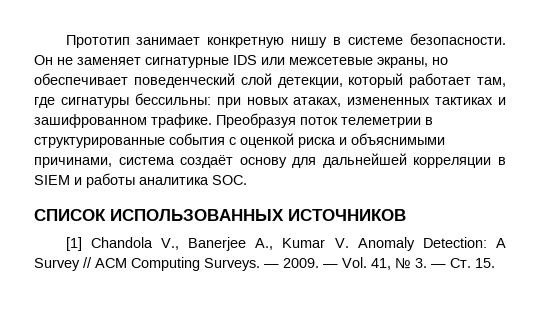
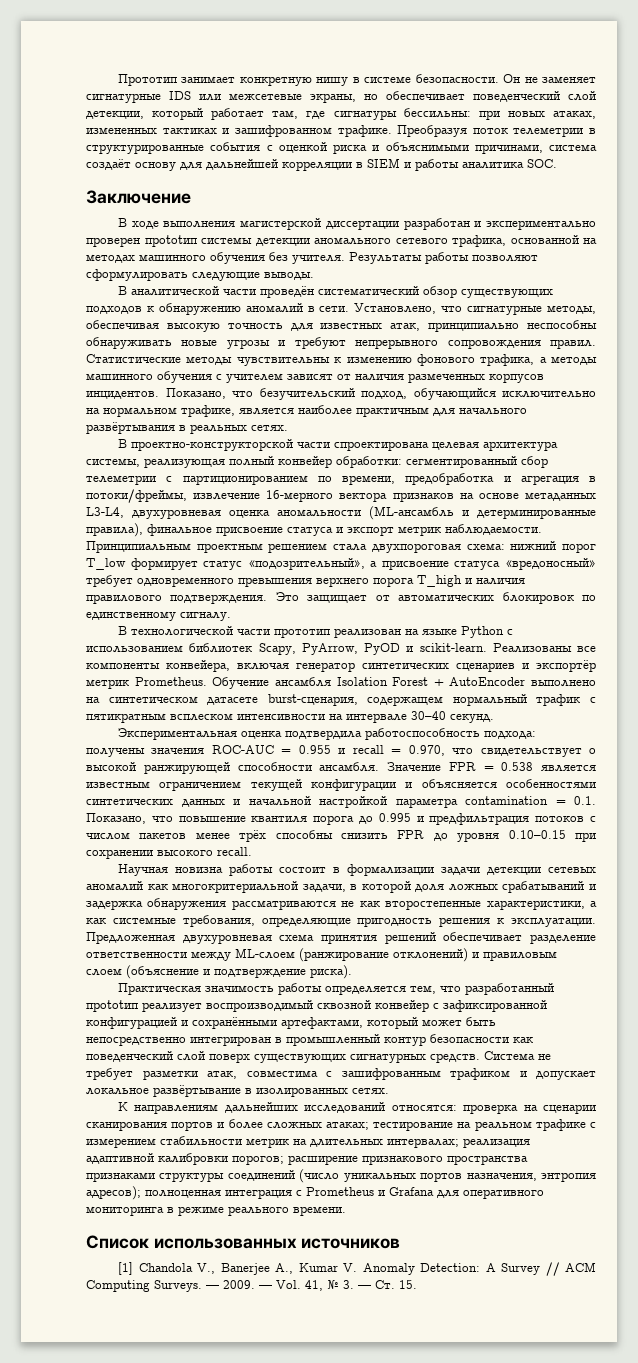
[34,209,406,221] СПИСОК ИСПОЛЬЗОВАННЫХ ИСТОЧНИКОВ -> [86,190,191,204] [117,218,596,230] [86,235,597,247] [86,252,538,264] [86,269,314,281] [117,286,553,298] [86,303,597,315] [86,320,597,332] [86,337,596,349] [86,354,597,366] [86,371,544,383] [86,388,596,400] [86,405,527,417] [86,422,288,434] [117,439,558,451] [86,456,548,468] [86,473,596,485] [86,489,597,503] [86,506,596,520] [86,523,542,537] [86,541,596,553] [86,558,596,570] [86,575,525,587] [86,592,596,604] [86,611,231,621] [117,626,513,638] [86,643,596,655] [86,660,596,672] [86,677,596,689] [86,694,596,706] [86,711,494,723] [117,728,536,740] [86,745,596,757] [86,762,596,774] [86,779,596,791] [86,796,596,808] [86,813,597,825] [86,830,596,842] [86,847,252,859] [117,864,596,876] [86,881,596,893] [86,898,597,910] [86,915,596,927] [86,932,596,944] [86,948,557,962] [86,965,352,979] [117,983,554,995] [86,1000,547,1012] [86,1017,496,1029] [86,1034,533,1046] [86,1051,551,1063] [86,1068,596,1080] [86,1085,389,1097] [117,1102,597,1114] [86,1119,596,1131] [86,1136,530,1148] [86,1153,528,1165] [86,1169,596,1183] [86,1186,544,1200] [86,1206,346,1216] [86,1235,401,1249] Заключение // В ходе выполнения магистерской диссертации разработан и экспериментально проверен прototип системы детекции аномального сетевого трафика, основанной на методах машинного обучения без учителя. Результаты работы позволяют сформулировать следующие выводы. // В аналитической части проведён систематический обзор существующих подходов к обнаружению аномалий в сети. Установлено, что сигнатурные методы, обеспечивая высокую точность для известных атак, принципиально неспособны обнаруживать новые угрозы и требуют непрерывного сопровождения правил. Статистические методы чувствительны к изменению фонового трафика, а методы машинного обучения с учителем зависят от наличия размеченных корпусов инцидентов. Показано, что безучительский подход, обучающийся исключительно на нормальном трафике, является наиболее практичным для начального развёртывания в реальных сетях. // В проектно-конструкторской части спроектирована целевая архитектура системы, реализующая полный конвейер обработки: сегментированный сбор телеметрии с партиционированием по времени, предобработка и агрегация в потоки/фреймы, извлечение 16-мерного вектора признаков на основе метаданных L3-L4, двухуровневая оценка аномальности (ML-ансамбль и детерминированные правила), финальное присвоение статуса и экспорт метрик наблюдаемости. Принципиальным проектным решением стала двухпороговая схема: нижний порог T_low формирует статус «подозрительный», а присвоение статуса «вредоносный» требует одновременного превышения верхнего порога T_high и наличия правилового подтверждения. Это защищает от автоматических блокировок по единственному сигналу. // В технологической части прототип реализован на языке Python с использованием библиотек Scapy, PyArrow, PyOD и scikit-learn. Реализованы все компоненты конвейера, включая генератор синтетических сценариев и экспортёр метрик Prometheus. Обучение ансамбля Isolation Forest + AutoEncoder выполнено на синтетическом датасете burst-сценария, содержащем нормальный трафик с пятикратным всплеском интенсивности на интервале 30–40 секунд. // Экспериментальная оценка подтвердила работоспособность подхода: получены значения ROC-AUC = 0.955 и recall = 0.970, что свидетельствует о высокой ранжирующей способности ансамбля. Значение FPR = 0.538 является известным ограничением текущей конфигурации и объясняется особенностями синтетических данных и начальной настройкой параметра contamination = 0.1. Показано, что повышение квантиля порога до 0.995 и предфильтрация потоков с числом пакетов менее трёх способны снизить FPR до уровня 0.10–0.15 при сохранении высокого recall. // Научная новизна работы состоит в формализации задачи детекции сетевых аномалий как многокритериальной задачи, в которой доля ложных срабатываний и задержка обнаружения рассматриваются не как второстепенные характеристики, а как системные требования, определяющие пригодность решения к эксплуатации. Предложенная двухуровневая схема принятия решений обеспечивает разделение ответственности между ML-слоем (ранжирование отклонений) и правиловым слоем (объяснение и подтверждение риска). // Практическая значимость работы определяется тем, что разработанный прototип реализует воспроизводимый сквозной конвейер с зафиксированной конфигурацией и сохранёнными артефактами, который может быть непосредственно интегрирован в промышленный контур безопасности как поведенческий слой поверх существующих сигнатурных средств. Система не требует разметки атак, совместима с зашифрованным трафиком и допускает локальное развёртывание в изолированных сетях. // К направлениям дальнейших исследований относятся: проверка на сценарии сканирования портов и более сложных атаках; тестирование на реальном трафике с измерением стабильности метрик на длительных интервалах; реализация адаптивной калибровки порогов; расширение признакового пространства признаками структуры соединений (число уникальных портов назначения, энтропия адресов); полноценная интеграция с Prometheus и Grafana для оперативного мониторинга в режиме реального времени. // Список использованных источников

